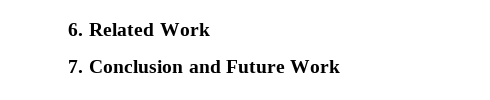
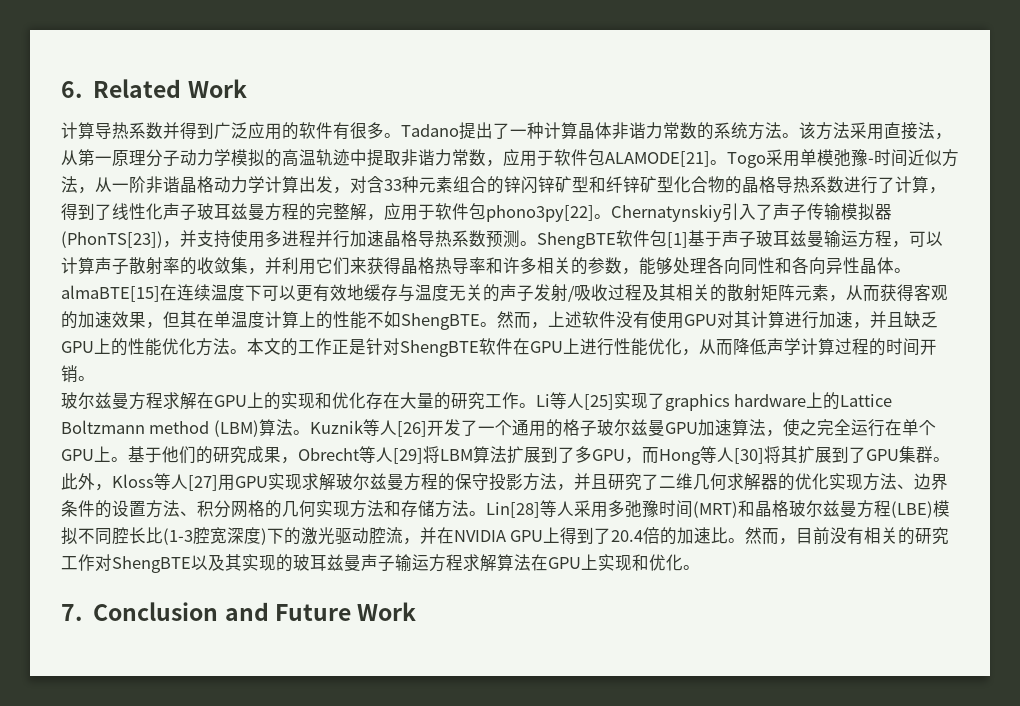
(210, 29) none -> [61,122,952,140] [61,149,959,168] [61,176,946,194] [61,203,892,222] [61,230,943,249] [61,257,911,275] [61,284,948,302] [61,311,938,330] [61,338,937,357] [61,365,95,383] [61,392,893,411] [61,419,936,437] [61,446,950,465] [61,473,948,491] [61,500,950,518] [61,527,950,545] [61,554,700,573] // 计算导热系数并得到广泛应用的软件有很多。Tadano提出了一种计算晶体非谐力常数的系统方法。该方法采用直接法，从第一原理分子动力学模拟的高温轨迹中提取非谐力常数，应用于软件包ALAMODE[21]。Togo采用单模弛豫-时间近似方法，从一阶非谐晶格动力学计算出发，对含33种元素组合的锌闪锌矿型和纤锌矿型化合物的晶格导热系数进行了计算，得到了线性化声子玻耳兹曼方程的完整解，应用于软件包phono3py[22]。Chernatynskiy引入了声子传输模拟器(PhonTS[23])，并支持使用多进程并行加速晶格导热系数预测。ShengBTE软件包[1]基于声子玻耳兹曼输运方程，可以计算声子散射率的收敛集，并利用它们来获得晶格热导率和许多相关的参数，能够处理各向同性和各向异性晶体。almaBTE[15]在连续温度下可以更有效地缓存与温度无关的声子发射/吸收过程及其相关的散射矩阵元素，从而获得客观的加速效果，但其在单温度计算上的性能不如ShengBTE。然而，上述软件没有使用GPU对其计算进行加速，并且缺乏GPU上的性能优化方法。本文的工作正是针对ShengBTE软件在GPU上进行性能优化，从而降低声学计算过程的时间开销。 // 玻尔兹曼方程求解在GPU上的实现和优化存在大量的研究工作。Li等人[25]实现了graphics hardware上的Lattice Boltzmann method (LBM)算法。Kuznik等人[26]开发了一个通用的格子玻尔兹曼GPU加速算法，使之完全运行在单个GPU上。基于他们的研究成果，Obrecht等人[29]将LBM算法扩展到了多GPU，而Hong等人[30]将其扩展到了GPU集群。此外，Kloss等人[27]用GPU实现求解玻尔兹曼方程的保守投影方法，并且研究了二维几何求解器的优化实现方法、边界条件的设置方法、积分网格的几何实现方法和存储方法。Lin[28]等人采用多弛豫时间(MRT)和晶格玻尔兹曼方程(LBE)模拟不同腔长比(1-3腔宽深度)下的激光驱动腔流，并在NVIDIA GPU上得到了20.4倍的加速比。然而，目前没有相关的研究工作对ShengBTE以及其实现的玻耳兹曼声子输运方程求解算法在GPU上实现和优化。

